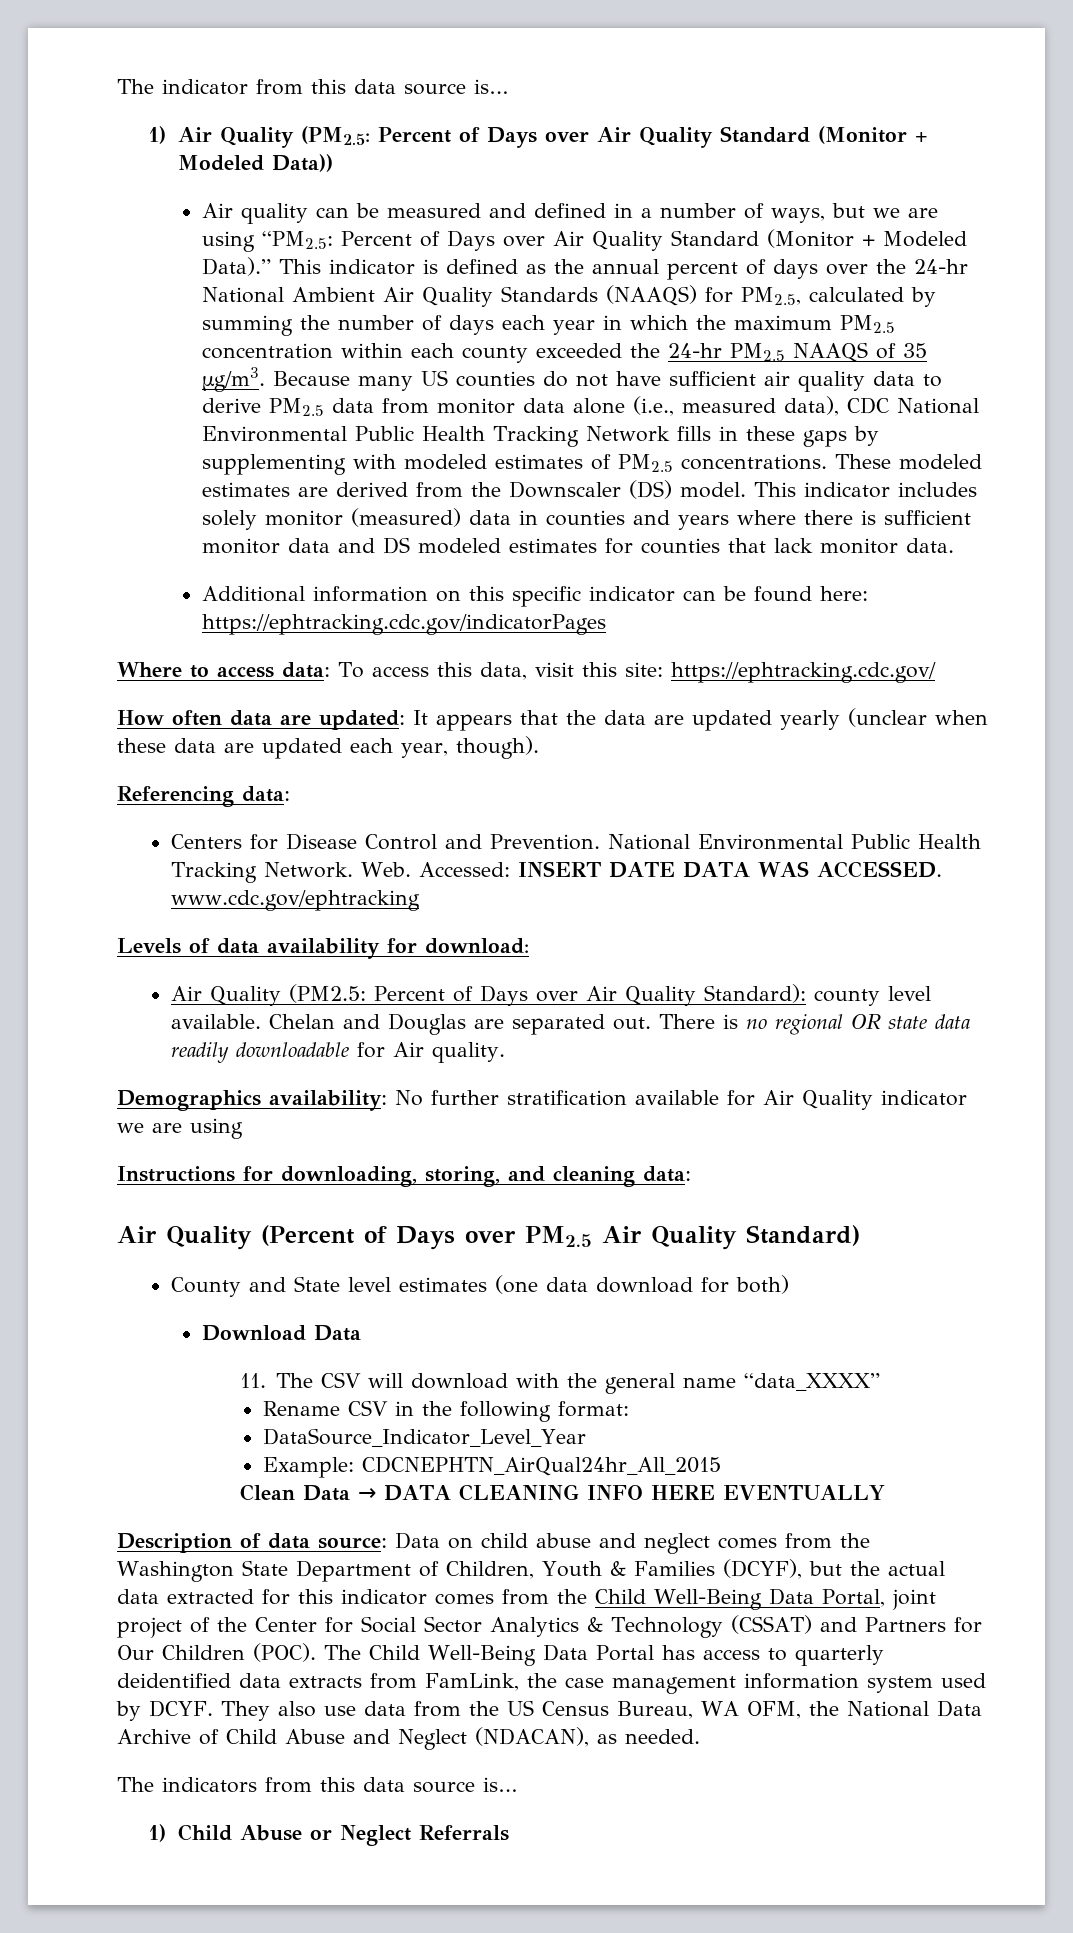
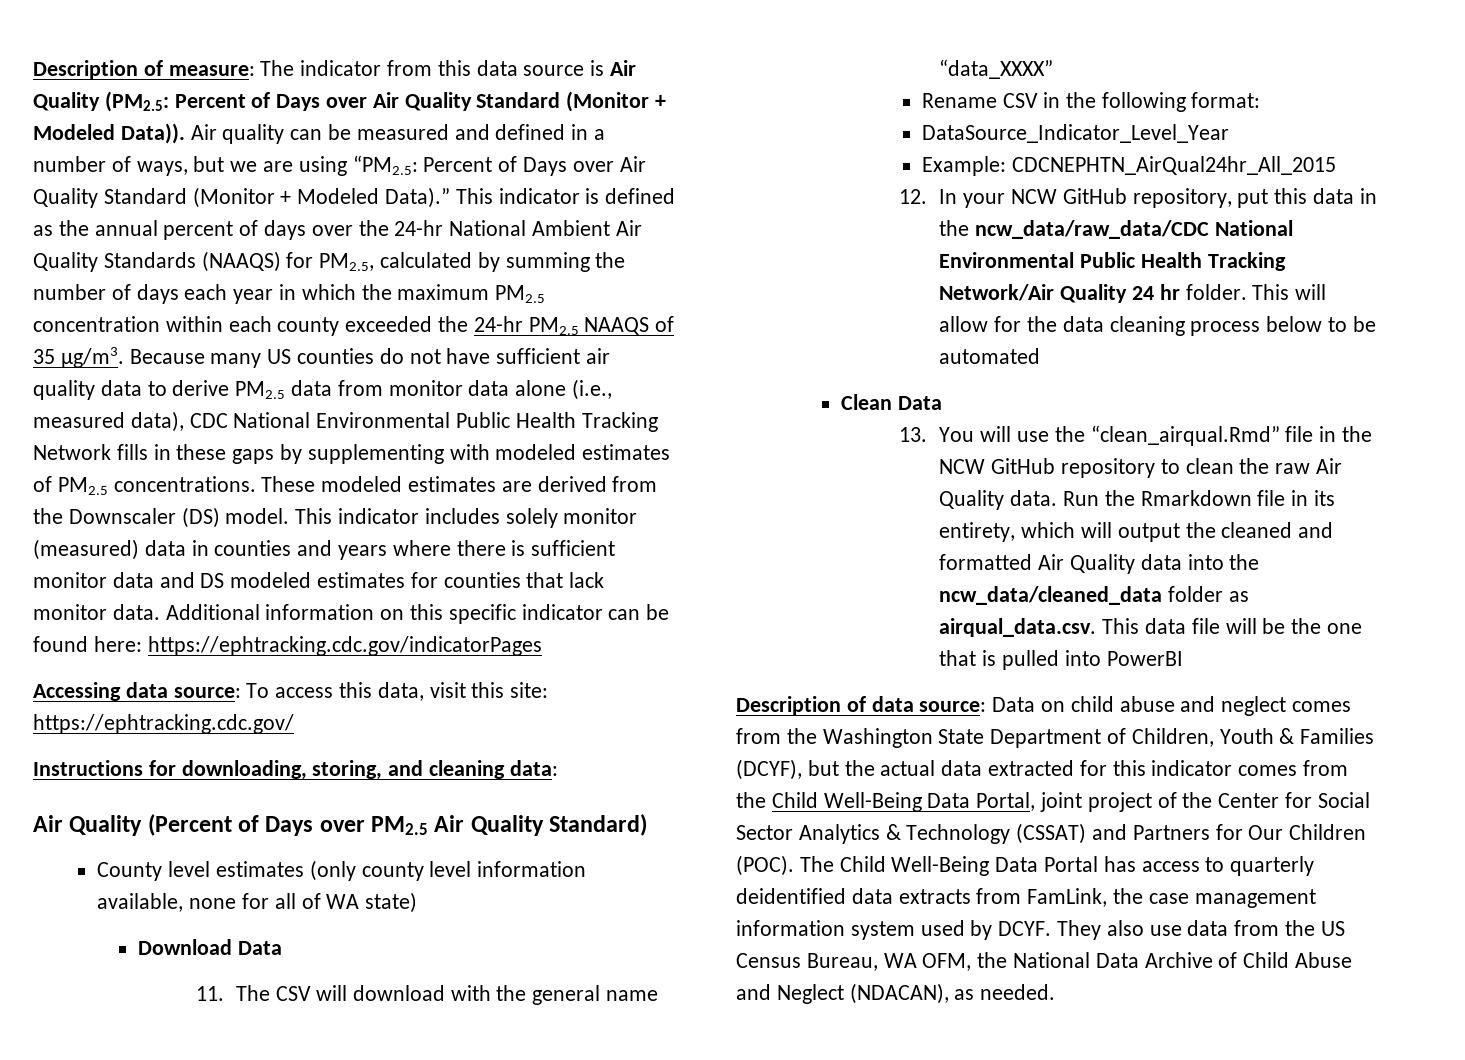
(117, 86) none -> [33,60,255,79] Description of measure:
[474,79,508,94] [147,126,166,144] is… // 1) -> [590,60,605,76] is
[272,154,334,172] Data)) // -> [120,123,185,144] Data)).
(954, 545) // -> (160, 612) none
[117,662,330,678] Where to access data: -> [33,682,241,701] Accessing data source:
[117,708,988,731] [117,736,539,759] [117,786,290,807] [171,833,982,850] [171,861,943,883] [171,890,421,911] [117,938,529,959] [171,984,932,1006] [171,1013,971,1035] [171,1042,506,1063] [117,1090,967,1111] [117,1118,243,1139] // How often data are updated: It appears that the data are updated yearly (unclear when these data are updated each year, though). // Referencing data: // Centers for Disease Control and Prevention. National Environmental Public Health Tracking Network. Web. Accessed: INSERT DATE DATA WAS ACCESSED. www.cdc.gov/ephtracking // Levels of data availability for download: // Air Quality (PM2.5: Percent of Days over Air Quality Standard): county level available. Chelan and Douglas are separated out. There is no regional OR state data readily downloadable for Air quality. // Demographics availability: No further stratification available for Air Quality indicator we are using -> (294, 724) none
[249,1275,790,1294] and State level estimates (one data download for both) -> [168,860,587,881] [97,892,418,913] level estimates (only county level information available, none for all of WA state)
[239,1484,885,1501] Clean Data → DATA CLEANING INFO HERE EVENTUALLY -> [898,188,1377,208] [939,220,1294,239] [939,252,1286,271] [939,284,1327,303] [939,316,1376,336] [939,348,1041,364] [841,394,942,410] [898,425,1373,446] [939,458,1343,478] [939,490,1336,510] [939,522,1334,542] [939,554,1260,574] [939,586,1250,605] [939,618,1363,637] [939,650,1183,670] 12. In your NCW GitHub repository, put this data in the ncw_data/raw_data/CDC National Environmental Public Health Tracking Network/Air Quality 24 hr folder. This will allow for the data cleaning process below to be automated // Clean Data // 13. You will use the “clean_airqual.Rmd” file in the NCW GitHub repository to clean the raw Air Quality data. Run the Rmarkdown file in its entirety, which will output the cleaned and formatted Air Quality data into the ncw_data/cleaned_data folder as airqual_data.csv. This data file will be the one that is pulled into PowerBI
[117,1777,517,1793] [147,1824,510,1846] // The indicators from this data source is… // 1) Child Abuse or Neglect Referrals -> (1056, 992) none

